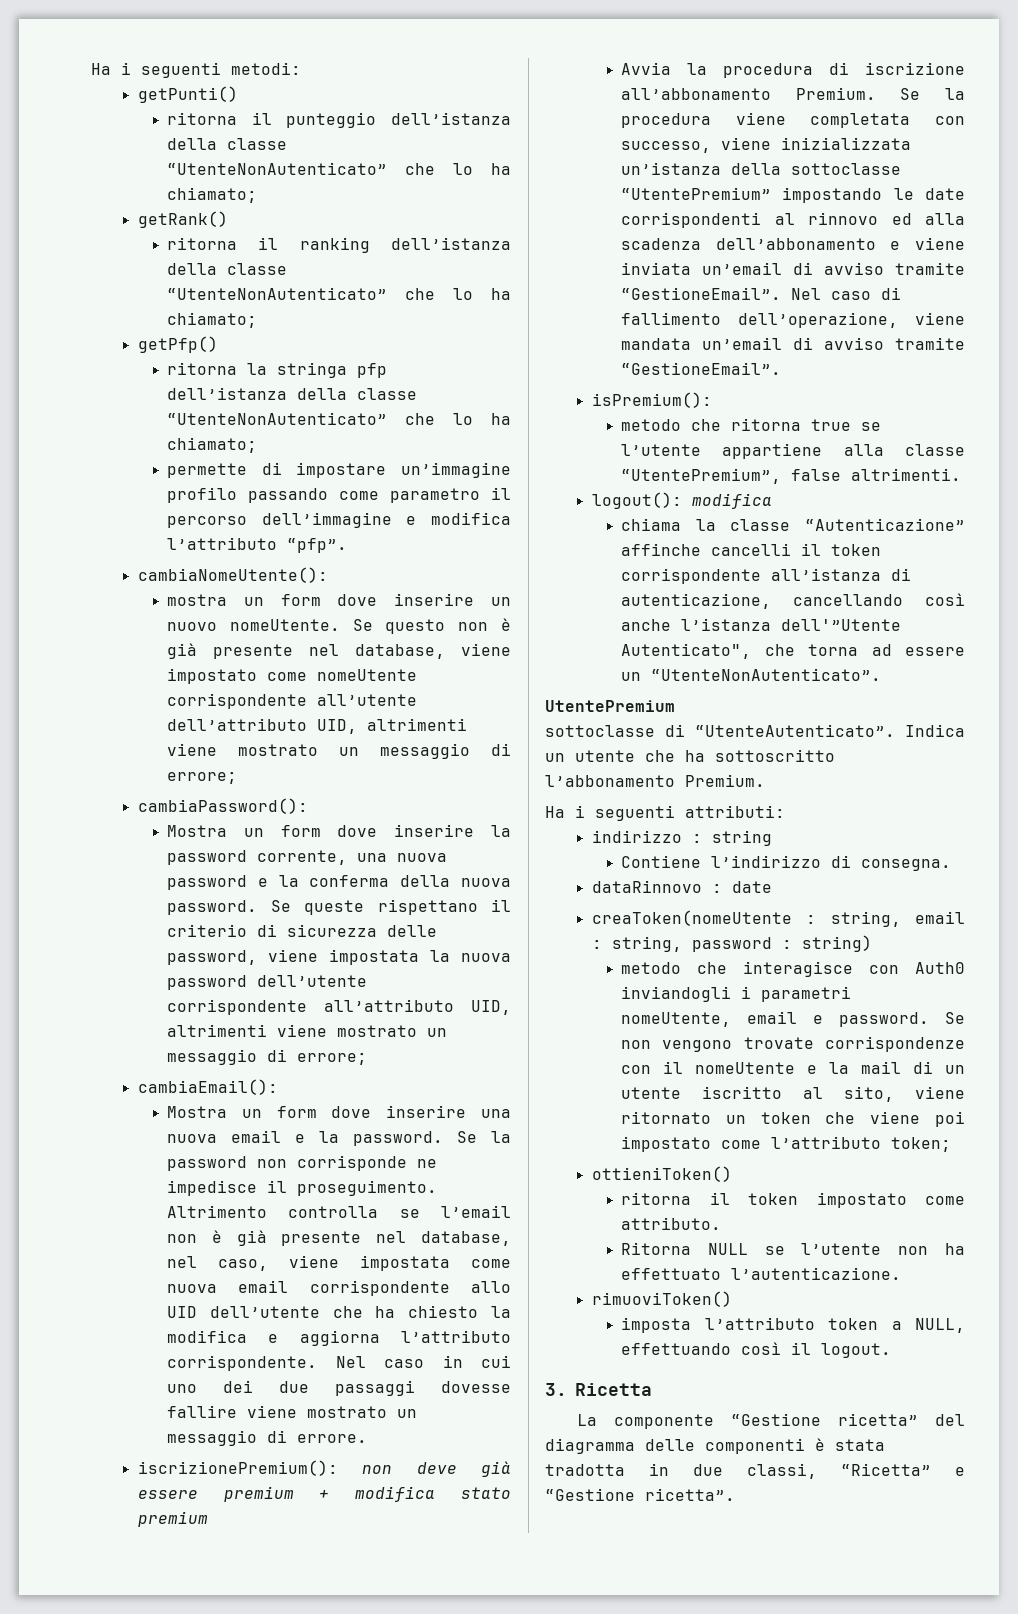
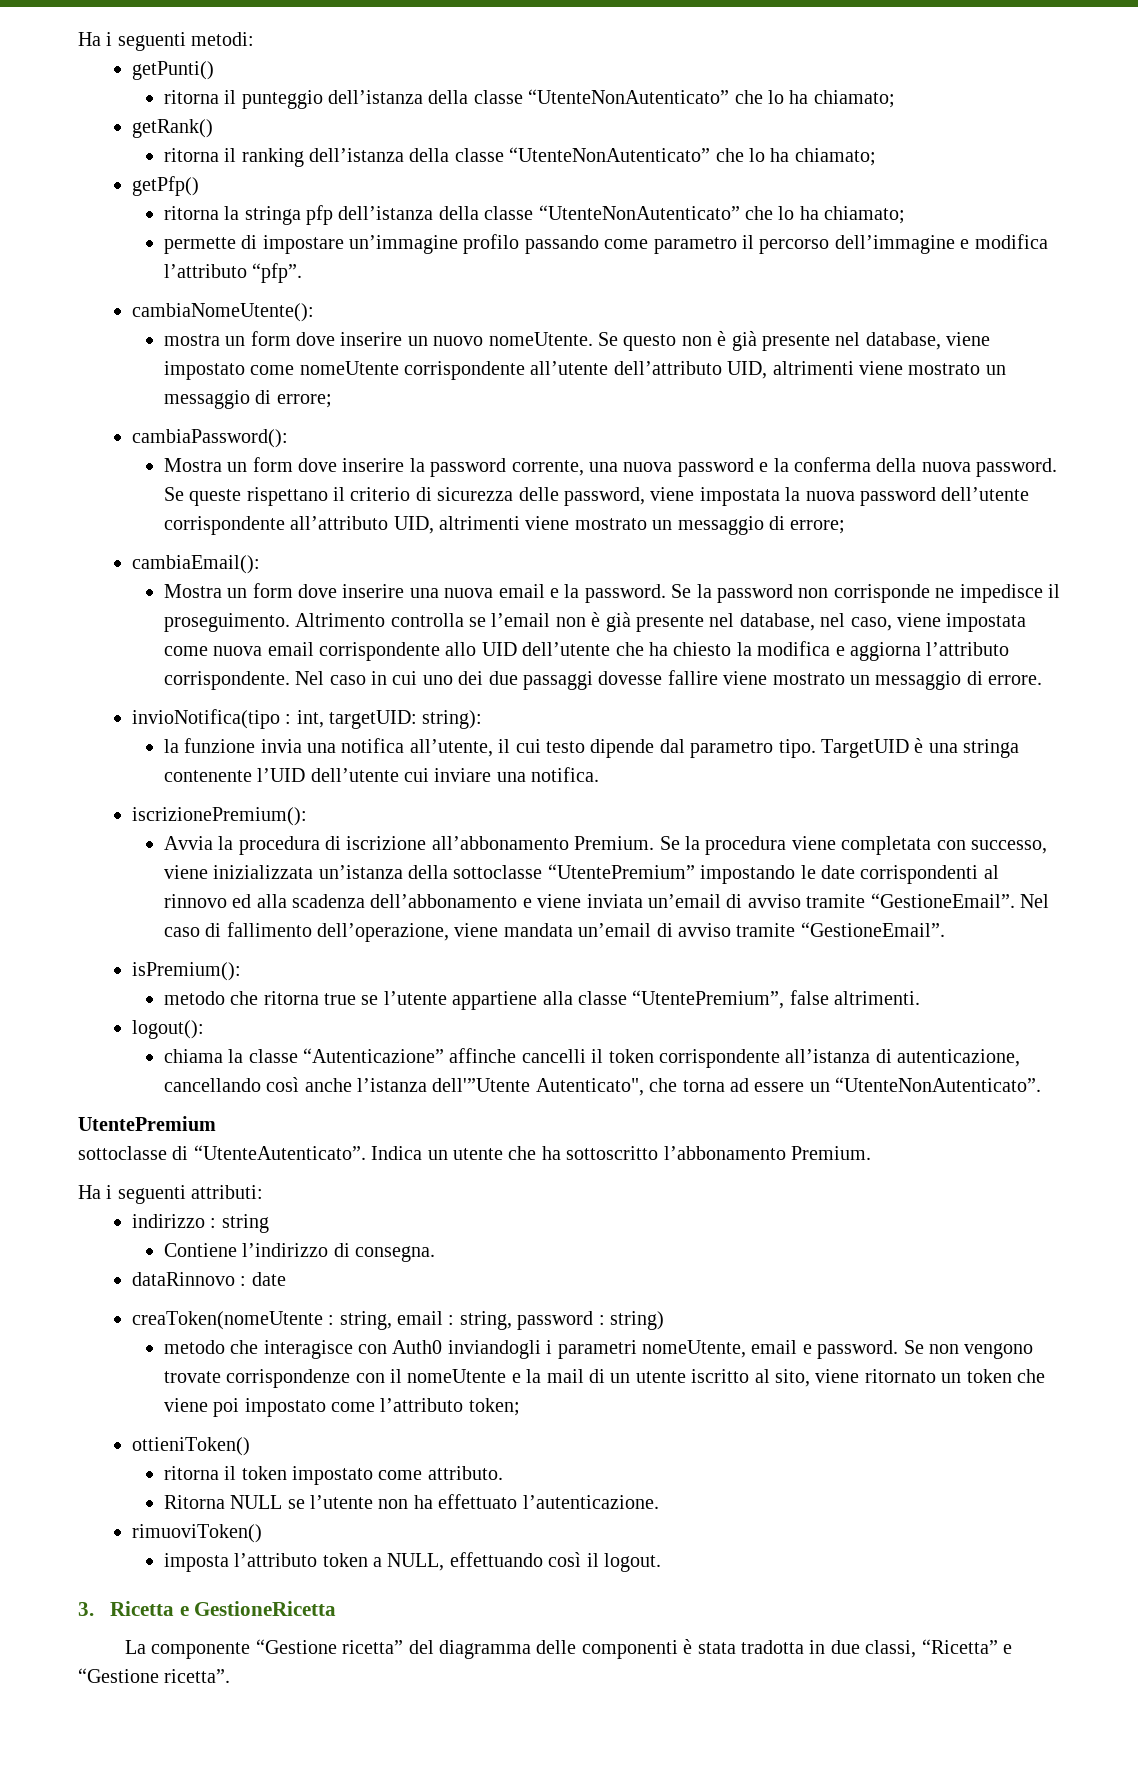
[137,1460,512,1477] [137,1486,511,1502] [137,1511,208,1527] iscrizionePremium(): non deve già essere premium + modifica stato premium -> [131,709,483,729] [163,738,1020,758] [163,767,600,782] [131,807,307,826] invioNotifica(tipo : int, targetUID: string): // la funzione invia una notifica all’utente, il cui testo dipende dal parametro tipo. TargetUID è una stringa contenente l’UID dell’utente cui inviare una notifica. // iscrizionePremium():
[691,493,772,509] modifica -> (204, 1029) none
(652, 1389) none -> [179,1601,337,1616] e GestioneRicetta

